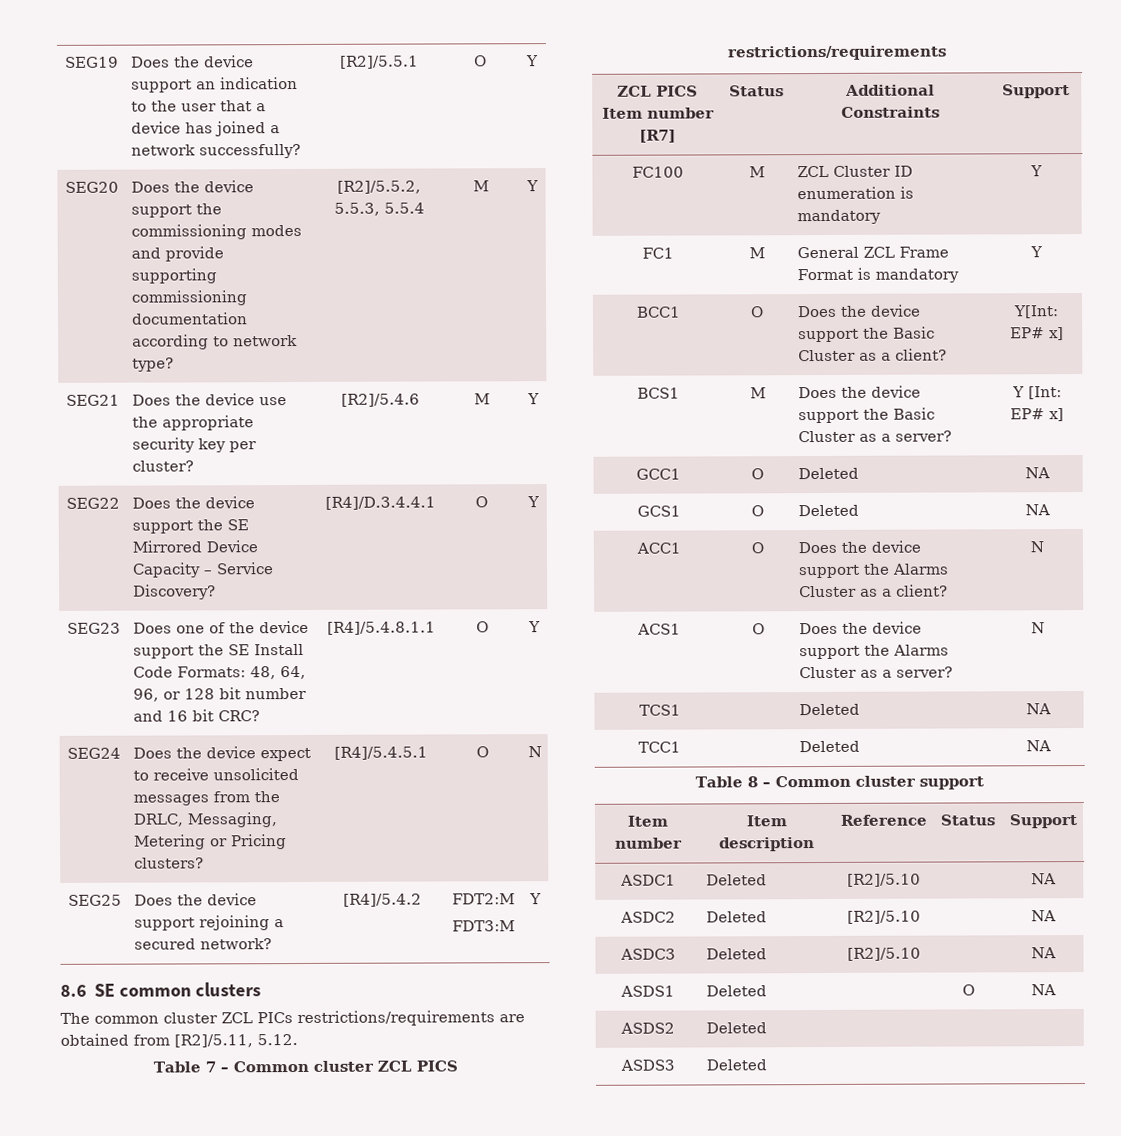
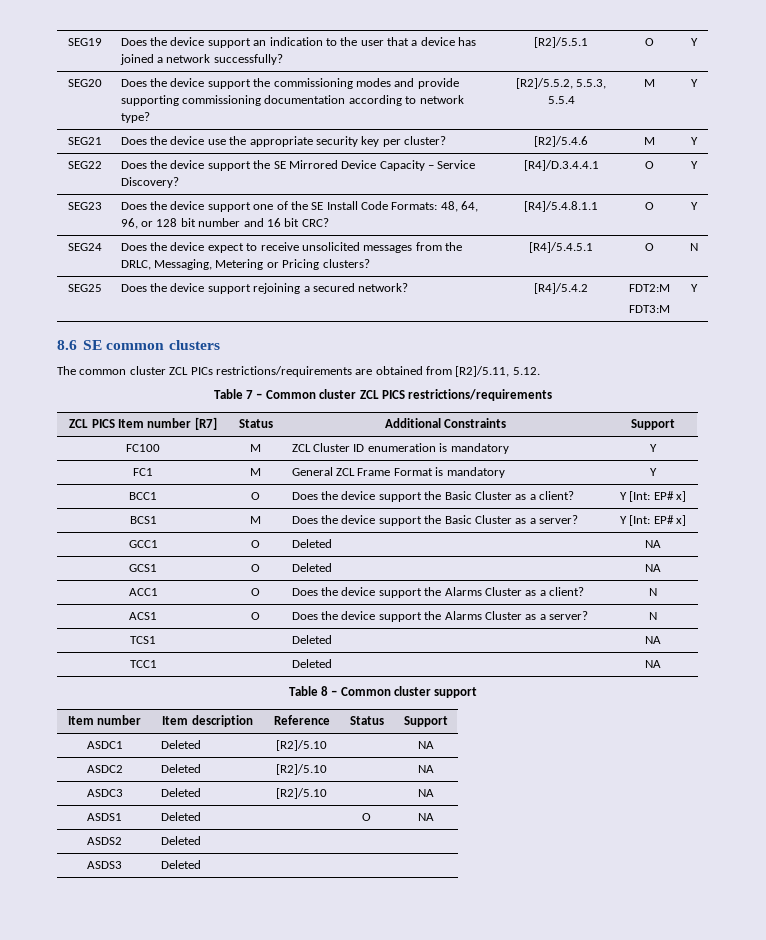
[175,620,309,634] [132,645,194,659] one of the device support -> [149,201,288,212] the device support one of
[1013,305,1059,319] Y[Int: -> [619,491,651,502] Y [Int:

